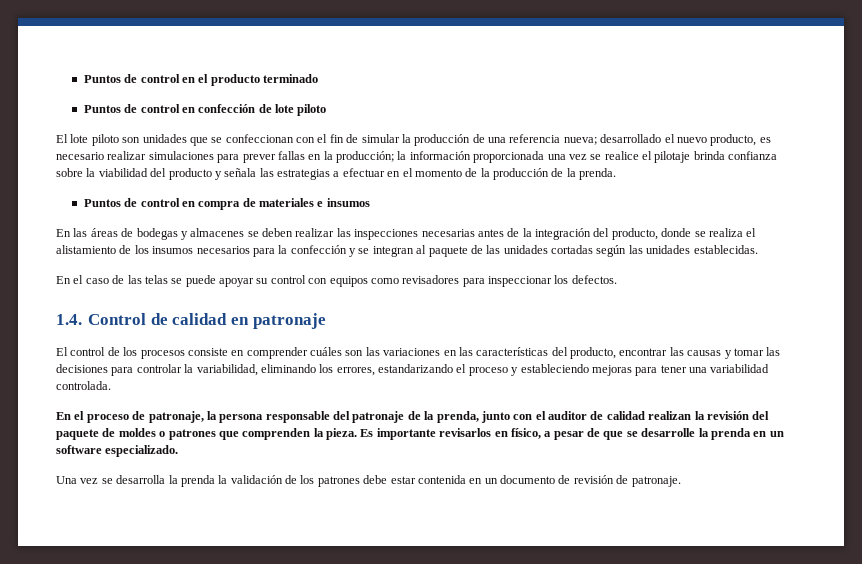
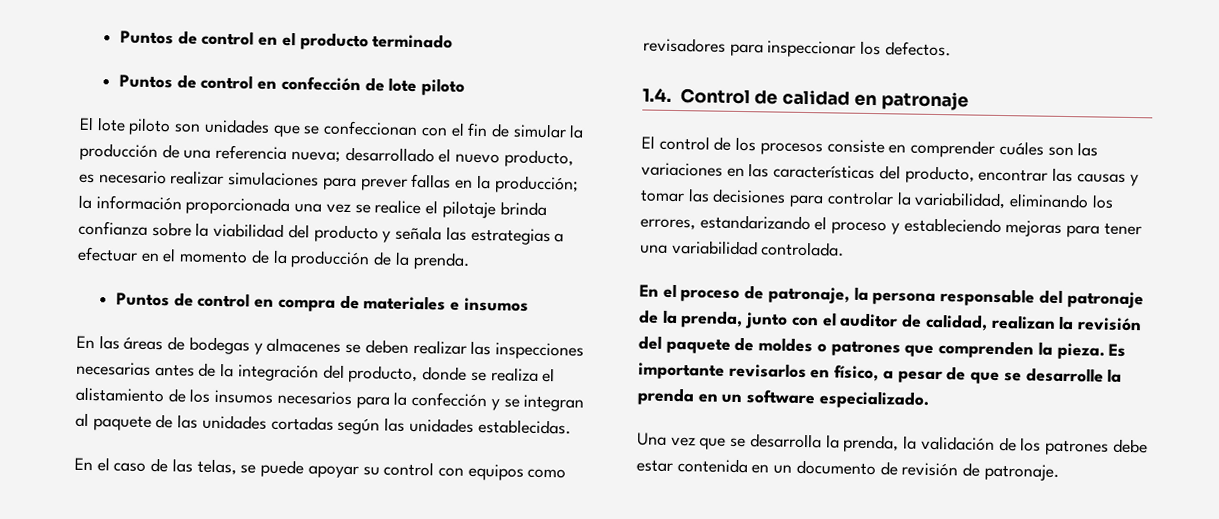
[144,275,168,284] telas -> [196,458,237,476] telas,
[606,411,645,420] calidad -> [924,313,988,331] calidad,
(99, 481) none -> [699,437,727,450] que
[180,475,215,487] prenda -> [843,434,900,453] prenda,

